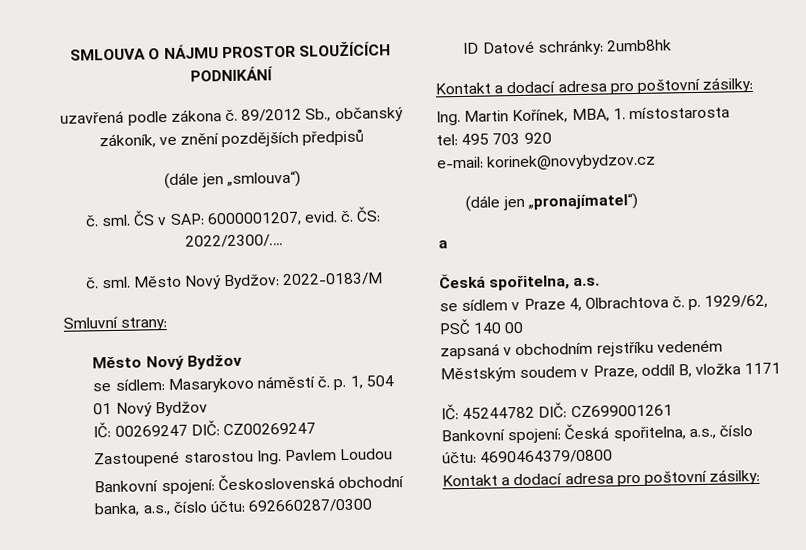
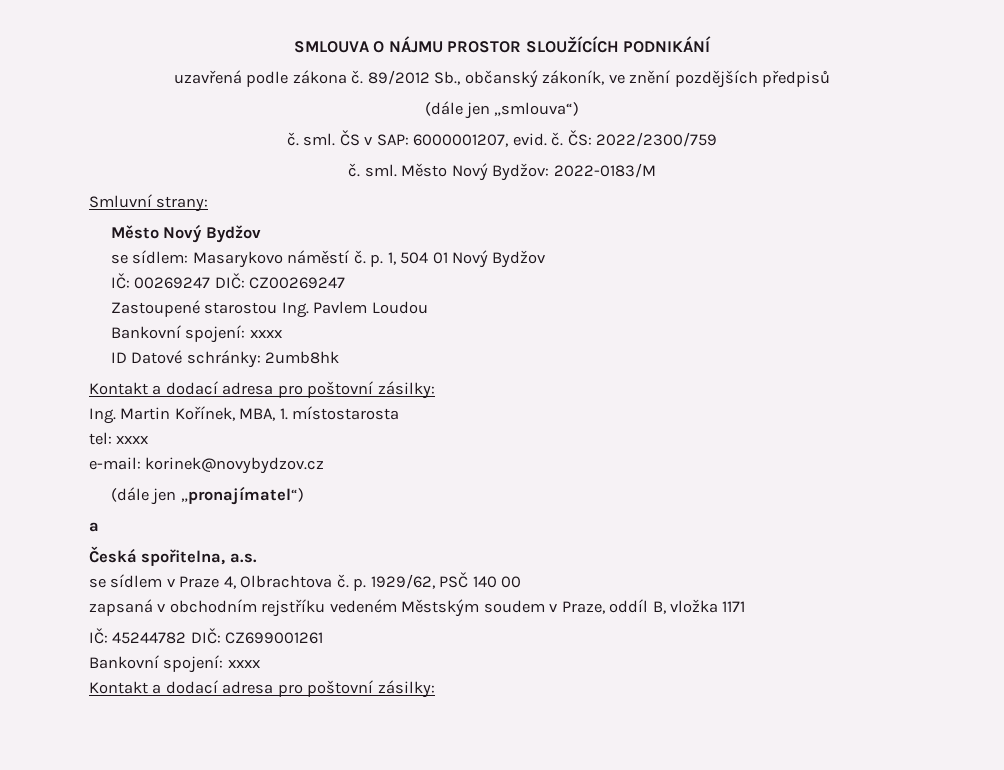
[184,234,283,248] 2022/2300/…. -> [596,132,718,147] 2022/2300/759
[217,473,405,491] [94,498,374,517] Československá obchodní banka, a.s., číslo účtu: 692660287/0300 -> [249,330,282,338] xxxx
[461,132,552,145] 495 703 920 -> [116,436,149,444] xxxx
[564,423,753,442] [442,449,614,464] Česká spořitelna, a.s., číslo účtu: 4690464379/0800 -> [227,660,260,668] xxxx

